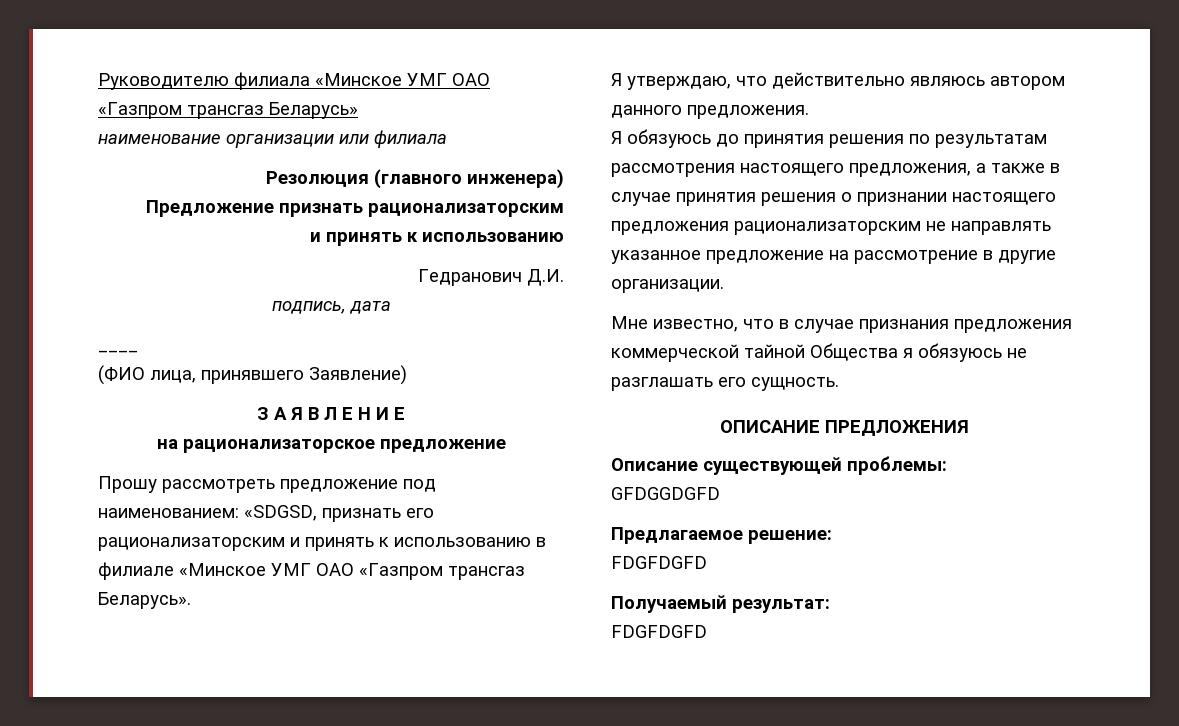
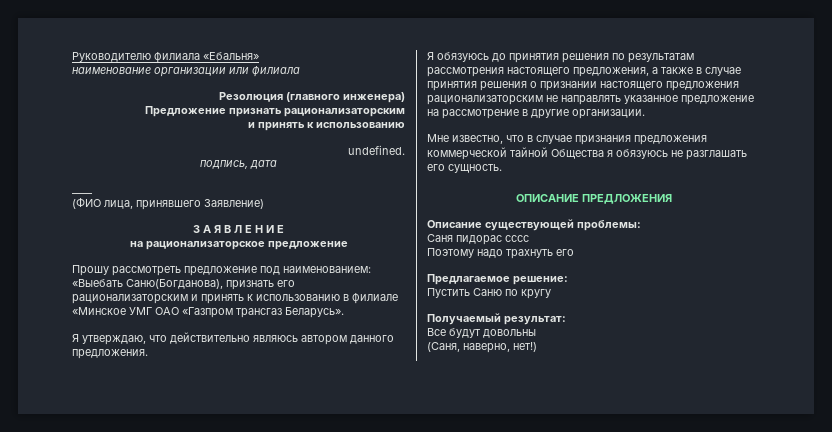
[315,73,490,86] [98,102,358,119] «Минское УМГ ОАО «Газпром трансгаз Беларусь» -> [203,52,259,60] «Ебальня»
[418,269,564,286] Гедранович Д.И. -> [348,145,405,155] undefined.
[244,505,317,521] «SDGSD, -> [72,279,223,289] «Выебать Саню(Богданова),
[611,487,720,500] [611,527,832,544] [611,556,707,569] [611,595,830,613] [611,625,707,638] GFDGGDGFD // Предлагаемое решение: // FDGFDGFD // Получаемый результат: // FDGFDGFD -> [427,234,529,245] [427,248,574,259] [427,274,568,285] [427,288,551,299] [427,313,566,325] [427,328,536,338] [427,342,537,353] Саня пидорас сссс // Поэтому надо трахнуть его // Предлагаемое решение: // Пустить Саню по кругу // Получаемый результат: // Все будут довольны // (Саня, наверно, нет!)

